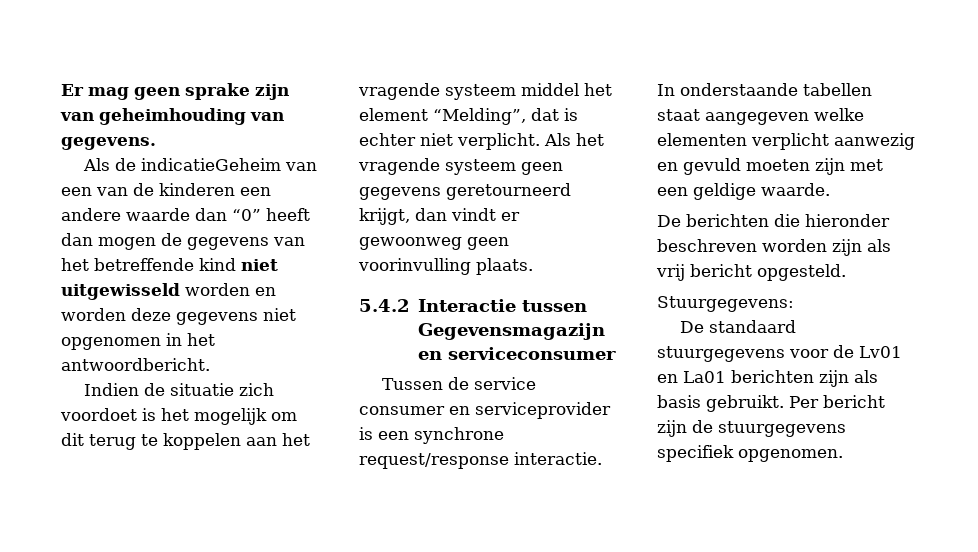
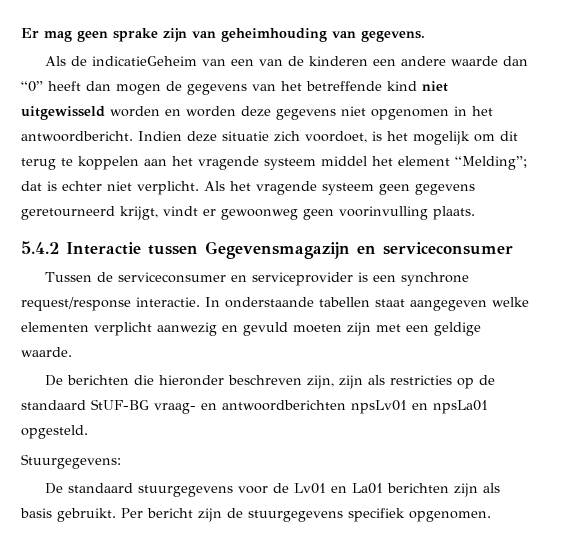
[84,383,166,396] // Indien de -> [138,131,217,142] Indien deze
[60,408,137,421] voordoet -> [305,131,367,143] voordoet,
[433,108,526,125] “Melding”, -> [455,156,527,170] “Melding”;
[415,208,447,221] dan -> (158, 213) none
[474,377,537,390] [359,406,445,415] service consumer -> [117,272,226,283] serviceconsumer
[762,239,891,256] [656,264,752,281] worden zijn als vrij bericht -> [306,375,495,389] [21,399,488,414] zijn, zijn als restricties op de standaard StUF-BG vraag- en antwoordberichten npsLv01 en npsLa01

